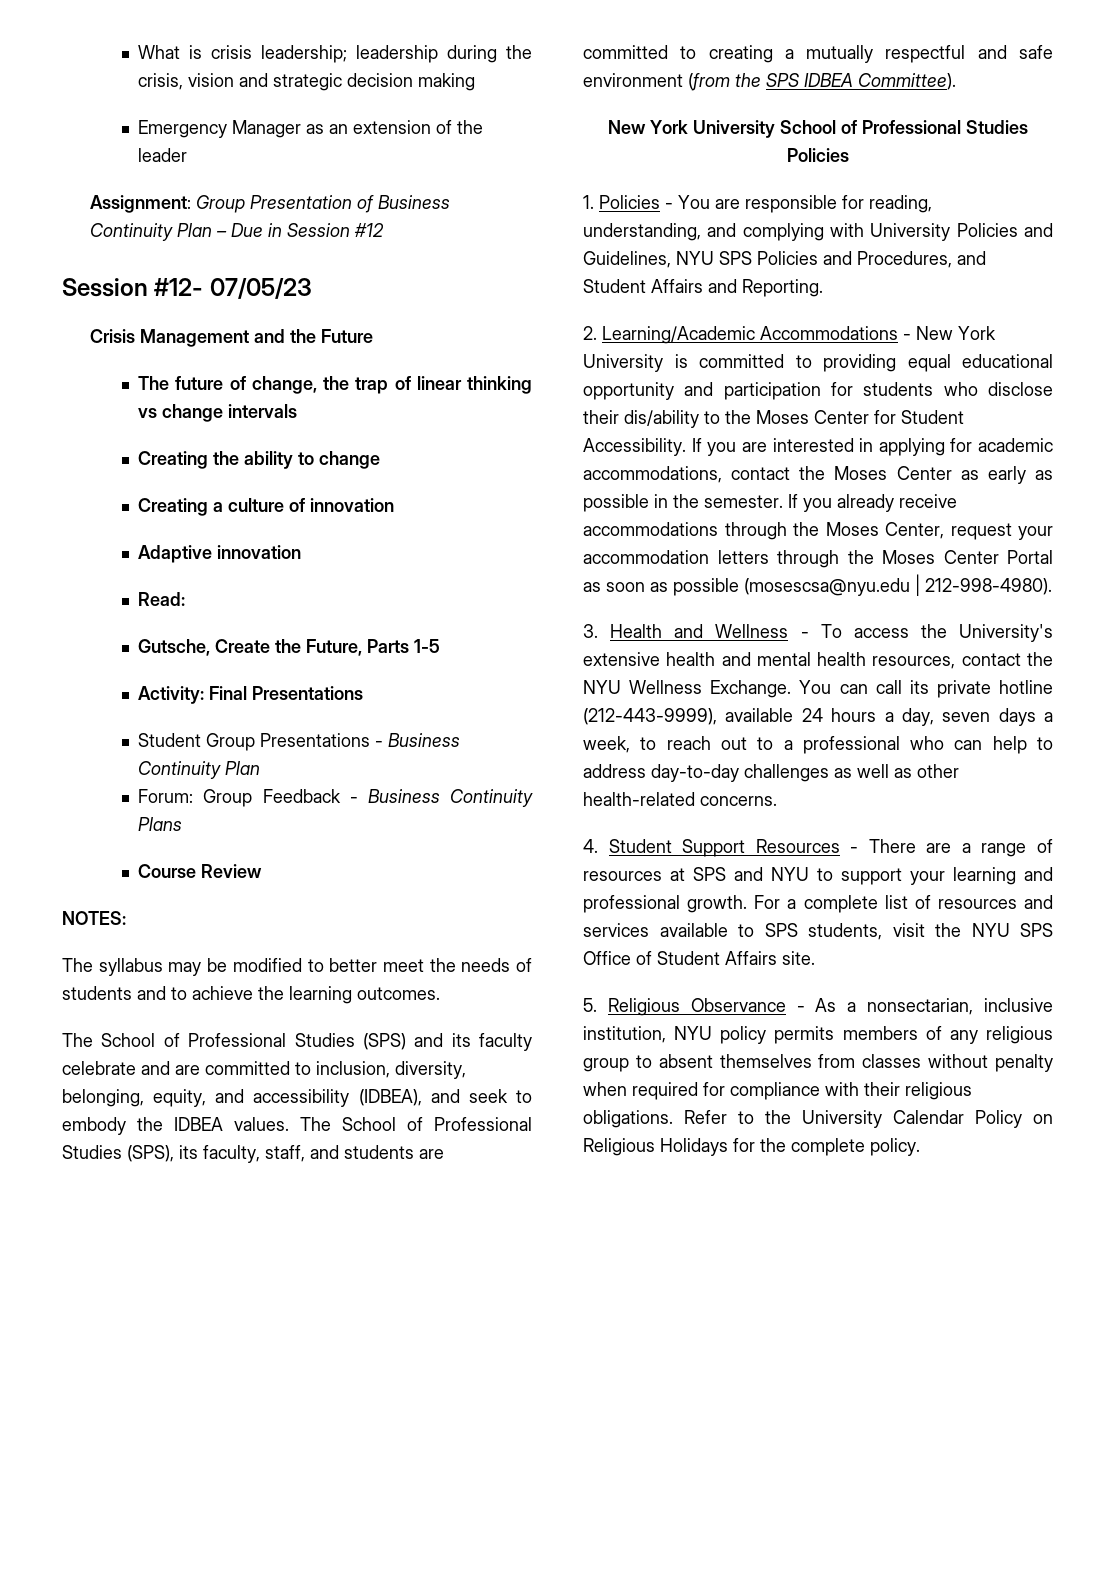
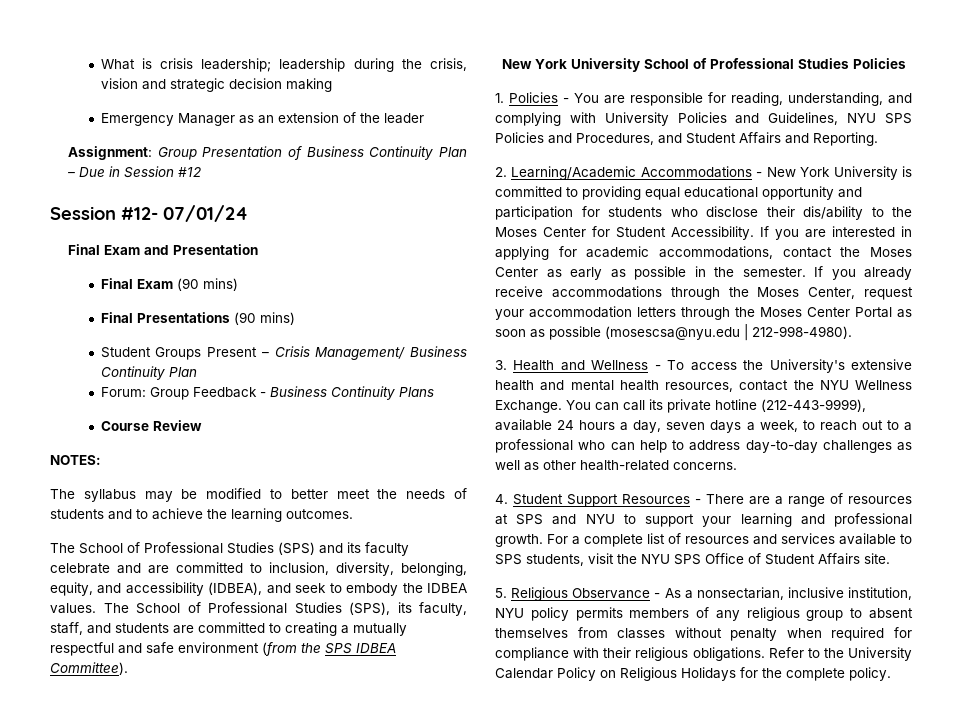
[209,278,312,299] [90,329,374,347] [138,376,532,394] [138,404,298,422] [138,451,381,469] [138,498,395,516] [138,545,302,563] [138,592,186,606] [138,639,441,656] [138,686,205,704] 07/05/23 // Crisis Management and the Future // The future of change, the trap of linear thinking vs change intervals // Creating the ability to change // Creating a culture of innovation // Adaptive innovation // Read: // Gutsche, Create the Future, Parts 1-5 // Activity: -> [163,205,248,222] [67,244,258,255] [100,278,238,291] 07/01/24 // Final Exam and Presentation // Final Exam (90 mins) //
[138,733,384,751] // Student Group Presentations - -> [233,312,295,325] [100,346,406,360] (90 mins) // Student Groups Present – Crisis Management/

